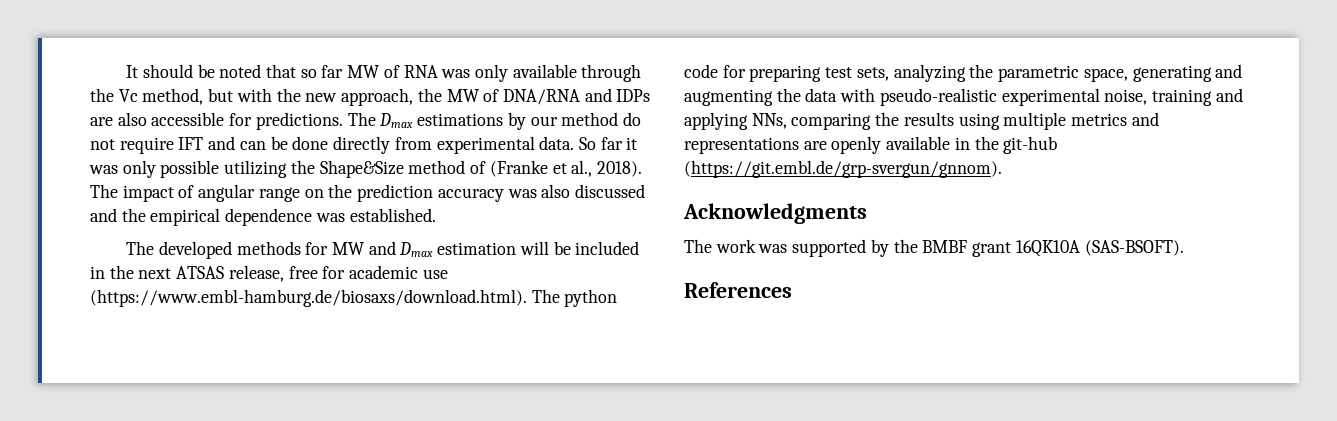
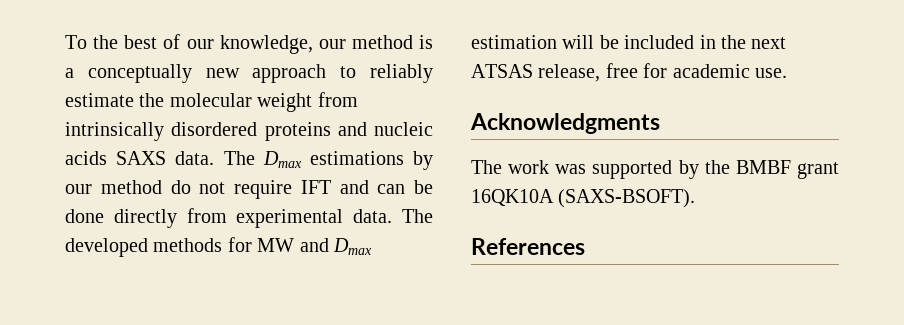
[126,64,642,82] [90,88,651,106] [90,112,343,130] It should be noted that so far MW of RNA was only available through the Vc method, but with the new approach, the MW of DNA/RNA and IDPs are also accessible for predictions. -> [65,34,433,54] [65,64,433,83] [65,92,358,112] [65,122,433,141] [65,151,215,165] To the best of our knowledge, our method is a conceptually new approach to reliably estimate the molecular weight from intrinsically disordered proteins and nucleic acids SAXS data.
[578,137,638,150] [89,160,642,178] [90,184,645,202] [90,208,436,226] So far it was only possible utilizing the Shape&Size method of (Franke et al., 2018). The impact of angular range on the prediction accuracy was also discussed and the empirical dependence was established. // -> (393, 216) none
[422,269,448,279] [90,289,618,307] [684,64,1243,82] [684,88,1243,106] [684,112,1159,130] [684,136,1058,154] [684,160,1002,178] use (https://www.embl-hamburg.de/biosaxs/download.html). The python code for preparing test sets, analyzing the parametric space, generating and augmenting the data with pseudo-realistic experimental noise, training and applying NNs, comparing the results using multiple metrics and representations are openly available in the git-hub (https://git.embl.de/grp-svergun/gnnom). -> [755,68,787,78] use.
[1084,240,1184,256] (SAS-BSOFT). -> [558,189,696,208] (SAXS-BSOFT).

